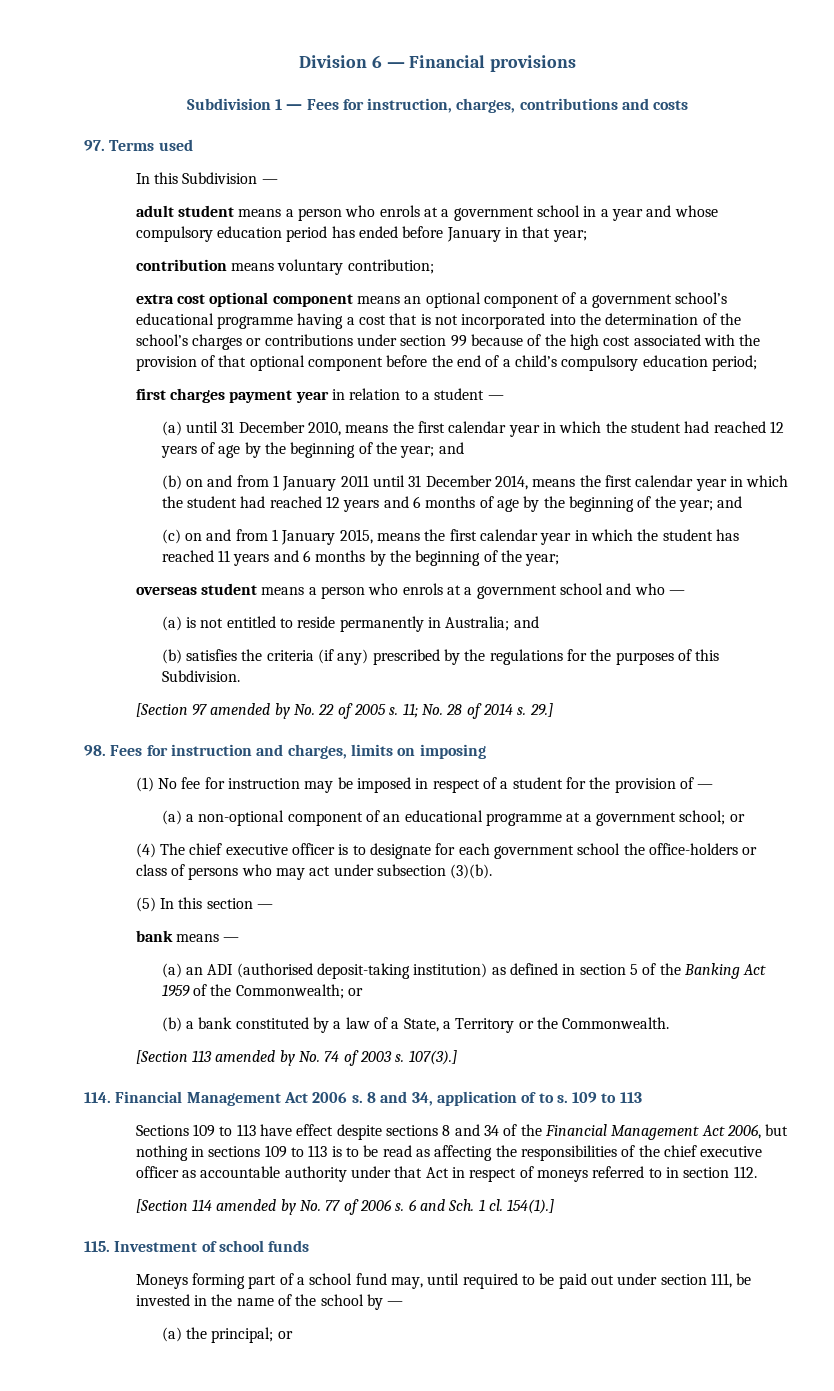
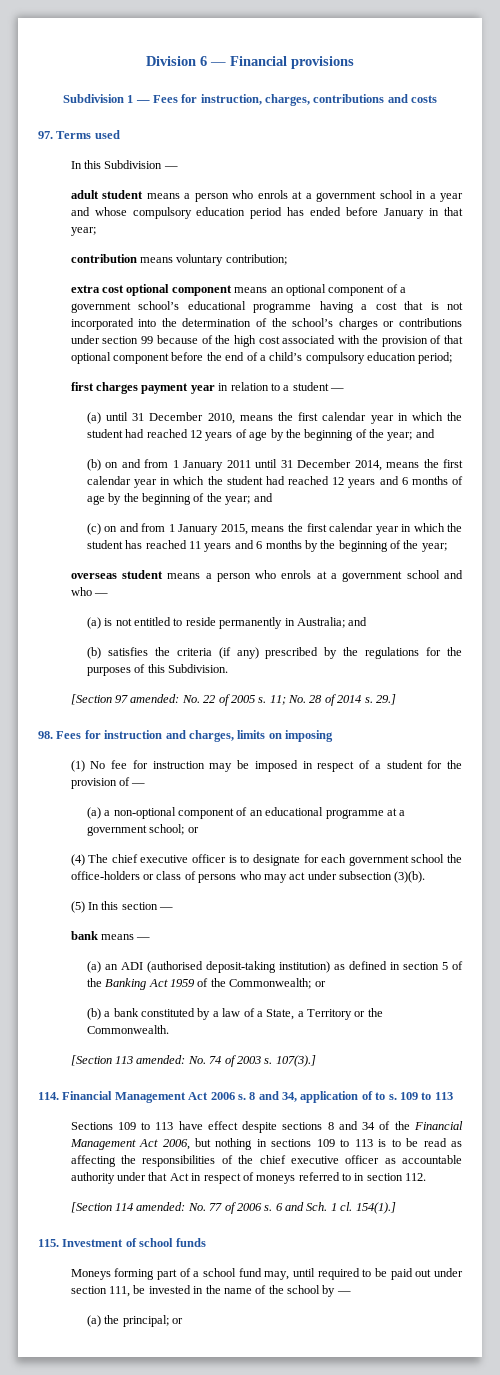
[210,703,290,719] amended by -> [130,694,180,703] amended:
[215,1050,295,1066] amended by -> [136,1055,186,1064] amended:
[216,1199,296,1215] amended by -> [136,1202,186,1211] amended:

